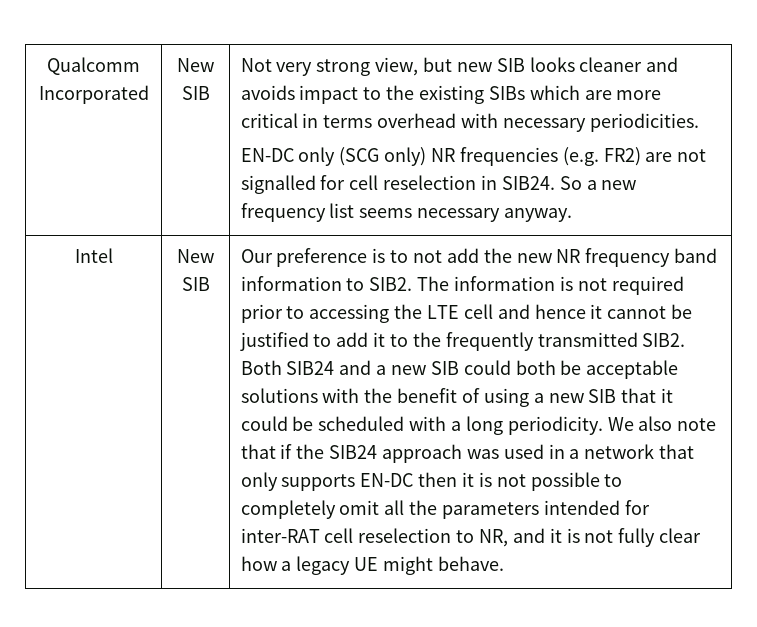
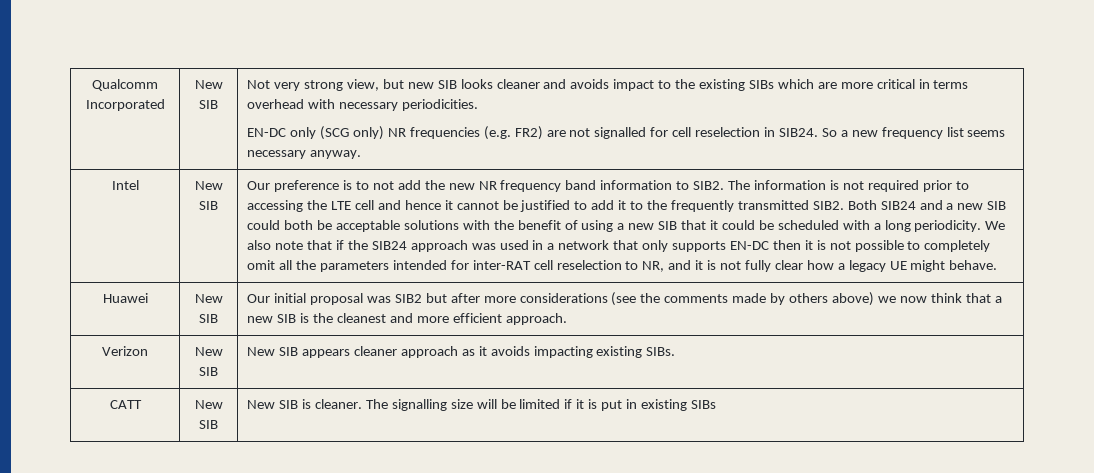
(504, 563) none -> [102,293,148,303] [194,294,223,303] [199,314,218,323] [247,292,1002,306] [247,313,567,325] [102,346,148,356] [194,347,223,356] [199,367,218,376] [247,346,676,358] [109,400,142,409] [194,400,223,409] [199,420,218,429] [247,399,716,411] // Huawei | New SIB | Our initial proposal was SIB2 but after more considerations (see the comments made by others above) we now think that a new SIB is the cleanest and more efficient approach. // Verizon | New SIB | New SIB appears cleaner approach as it avoids impacting existing SIBs. // CATT | New SIB | New SIB is cleaner. The signalling size will be limited if it is put in existing SIBs

